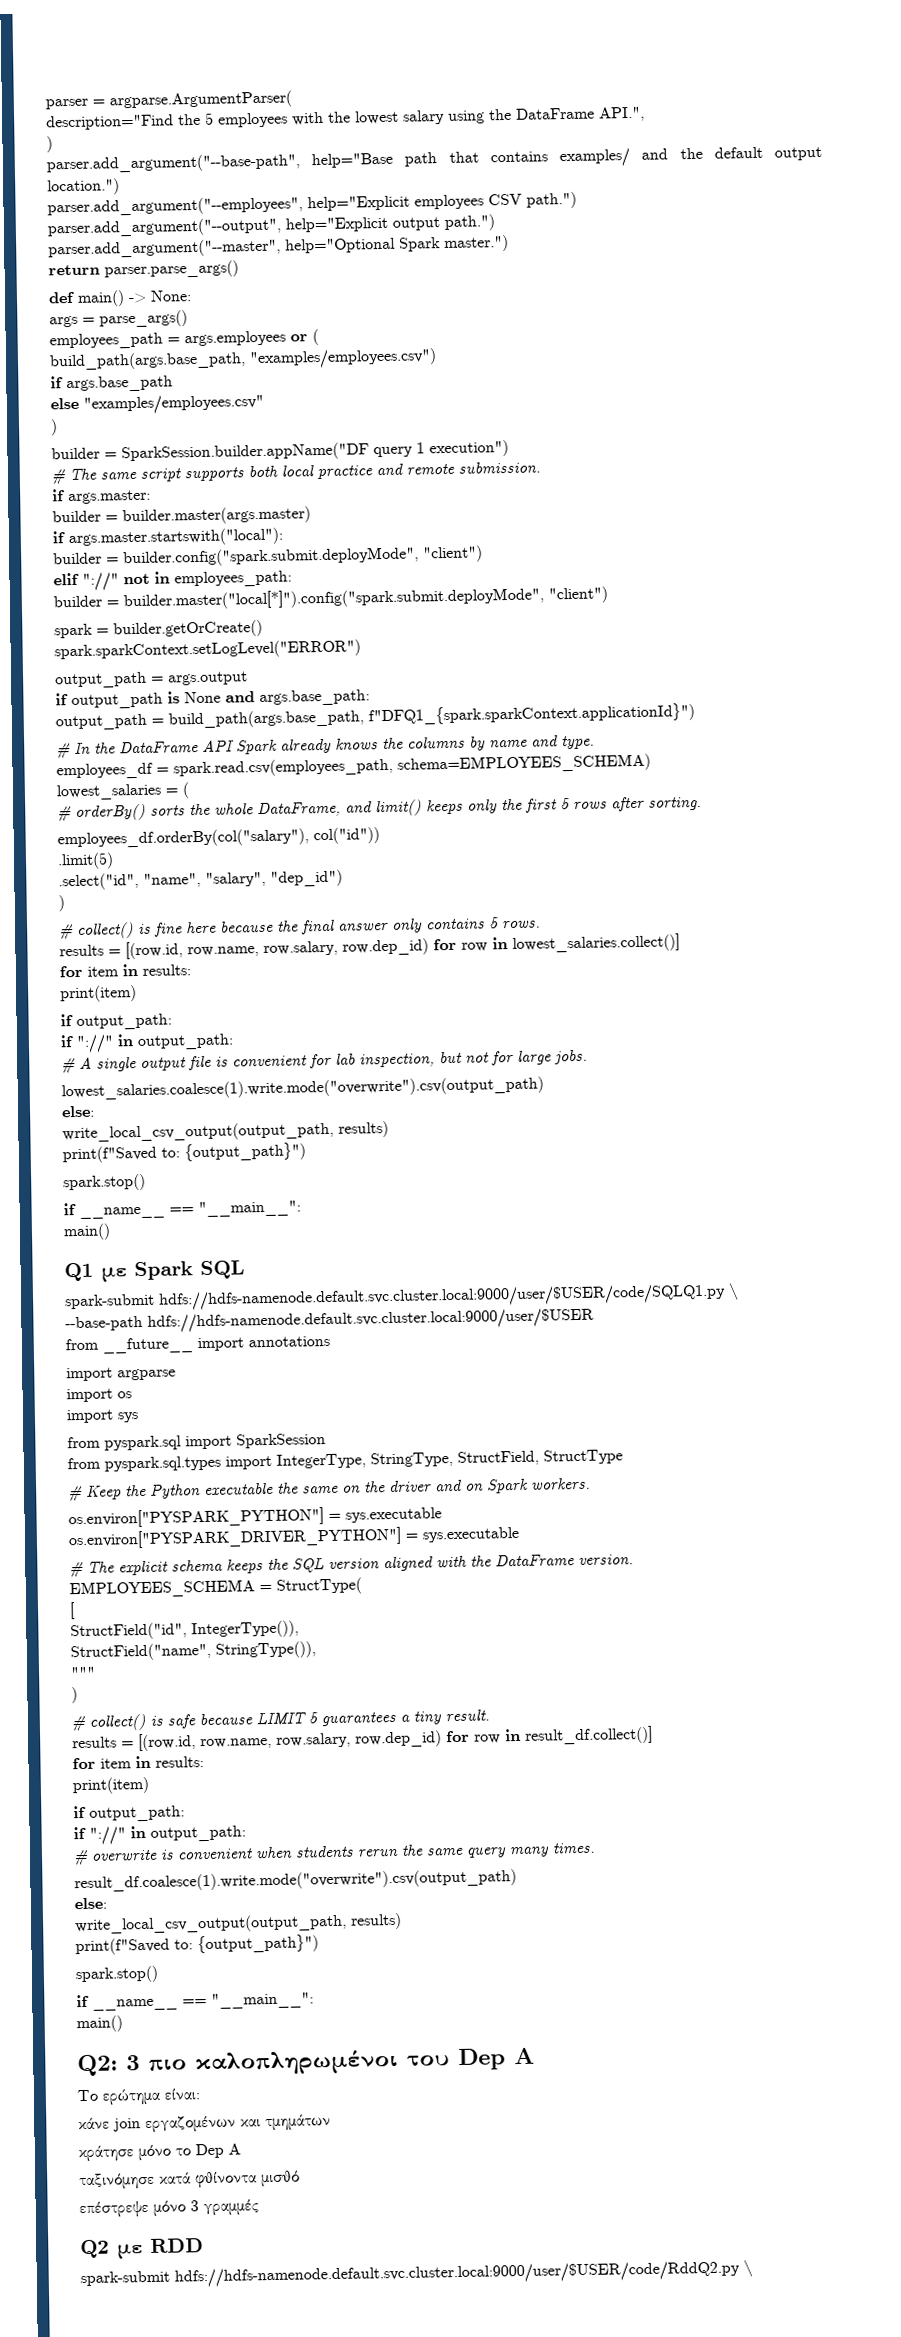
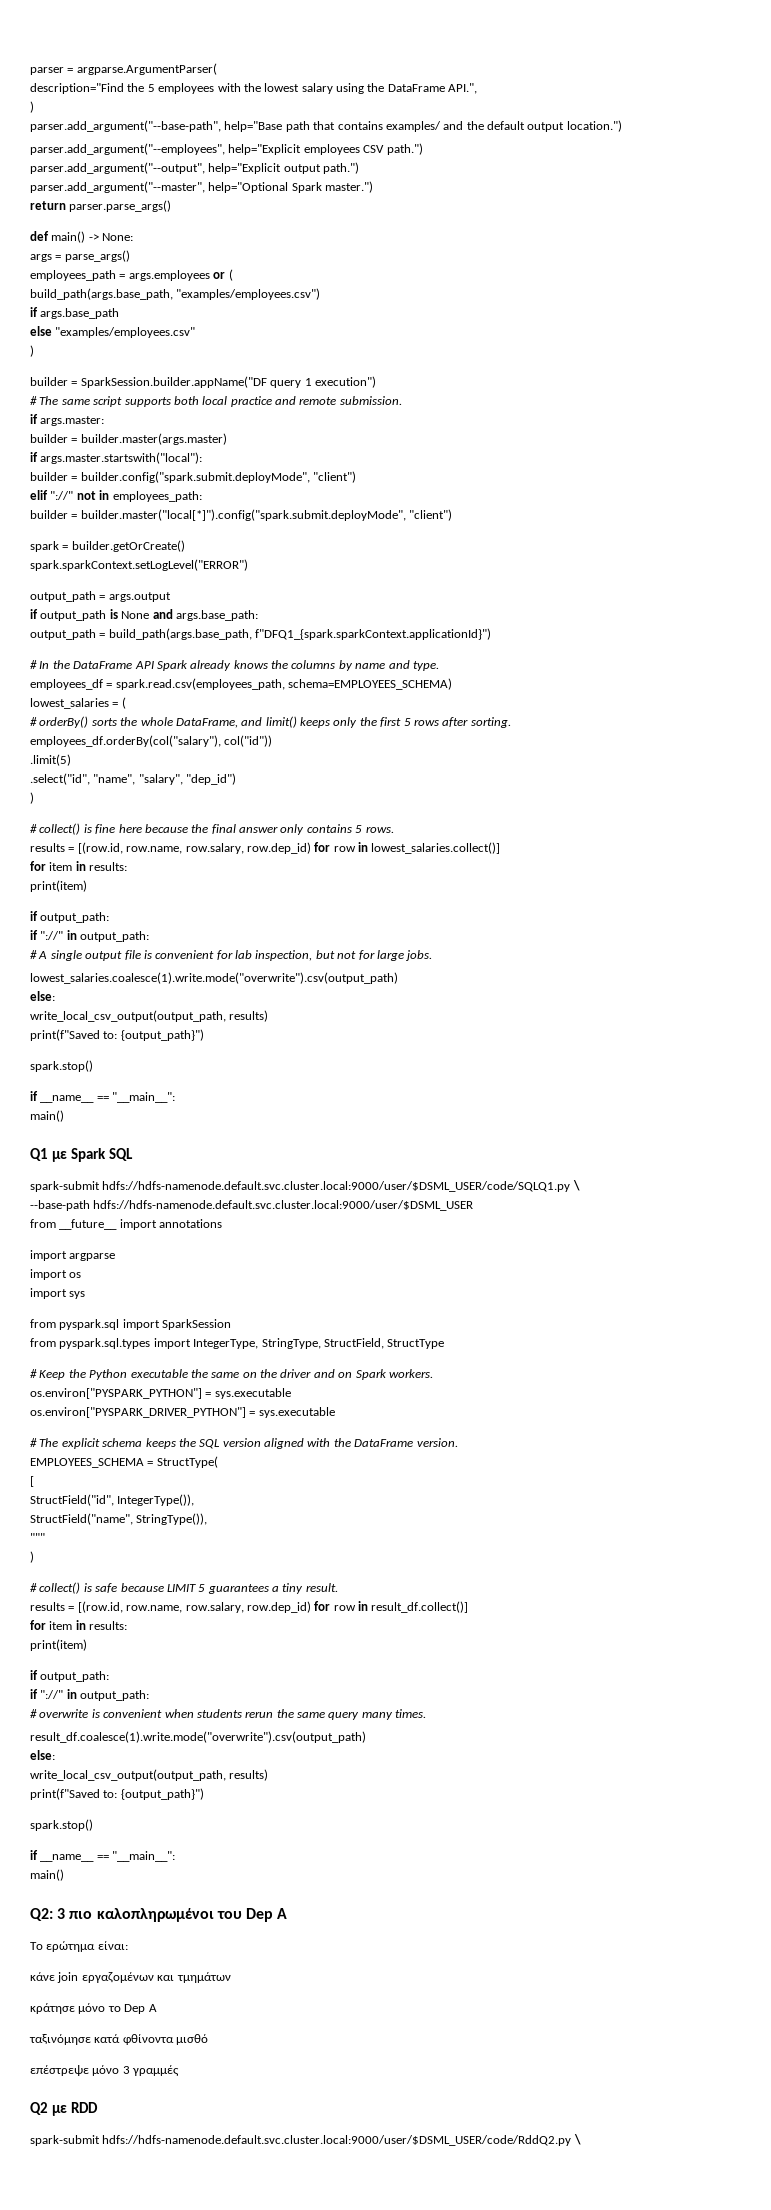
[158,1283,726,1311] hdfs://hdfs-namenode.default.svc.cluster.local:9000/user/$USER/code/SQLQ1.py -> [102,1181,571,1192] hdfs://hdfs-namenode.default.svc.cluster.local:9000/user/$DSML_USER/code/SQLQ1.py
[147,1307,594,1333] hdfs://hdfs-namenode.default.svc.cluster.local:9000/user/$USER -> [93,1200,474,1211] hdfs://hdfs-namenode.default.svc.cluster.local:9000/user/$DSML_USER
[174,2260,740,2288] hdfs://hdfs-namenode.default.svc.cluster.local:9000/user/$USER/code/RddQ2.py -> [102,2135,572,2146] hdfs://hdfs-namenode.default.svc.cluster.local:9000/user/$DSML_USER/code/RddQ2.py

